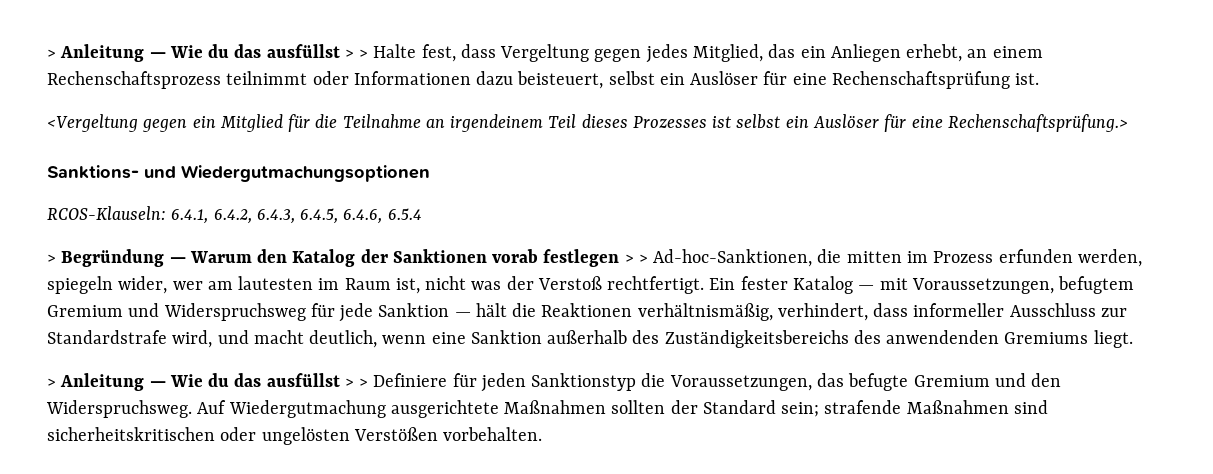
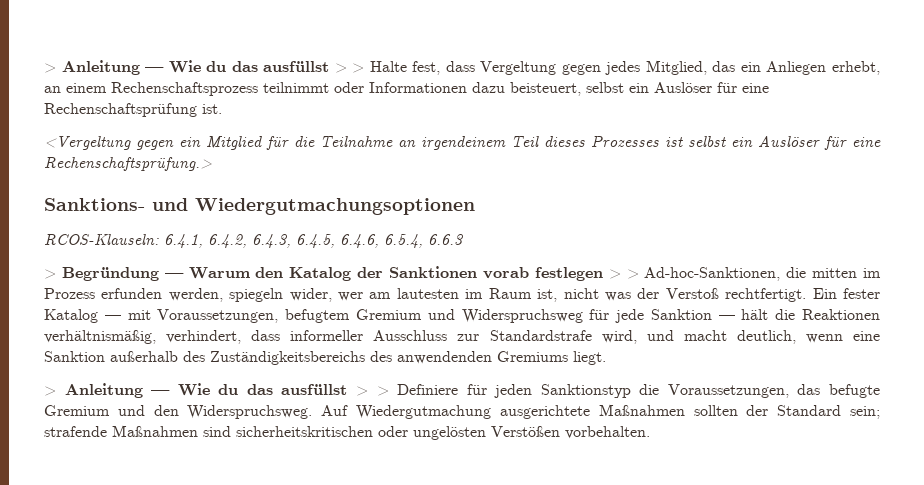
[387,208,422,220] 6.5.4 -> [384,234,463,248] 6.5.4, 6.6.3

